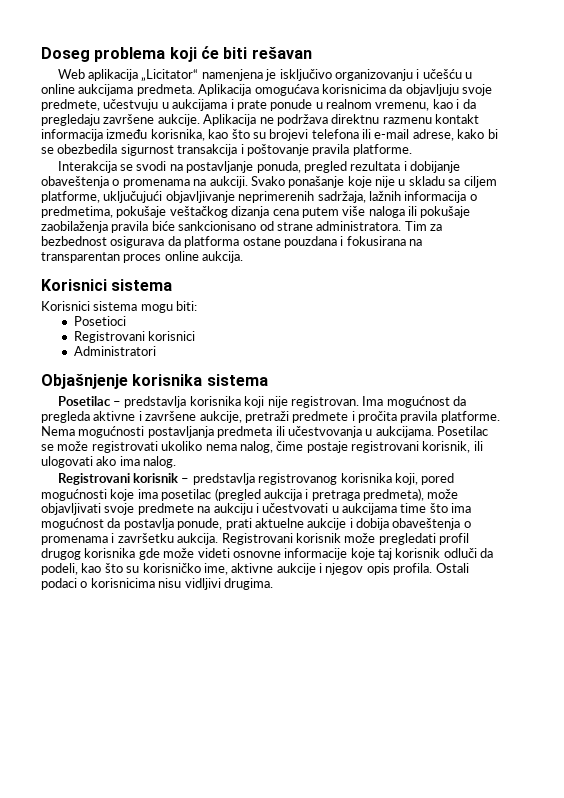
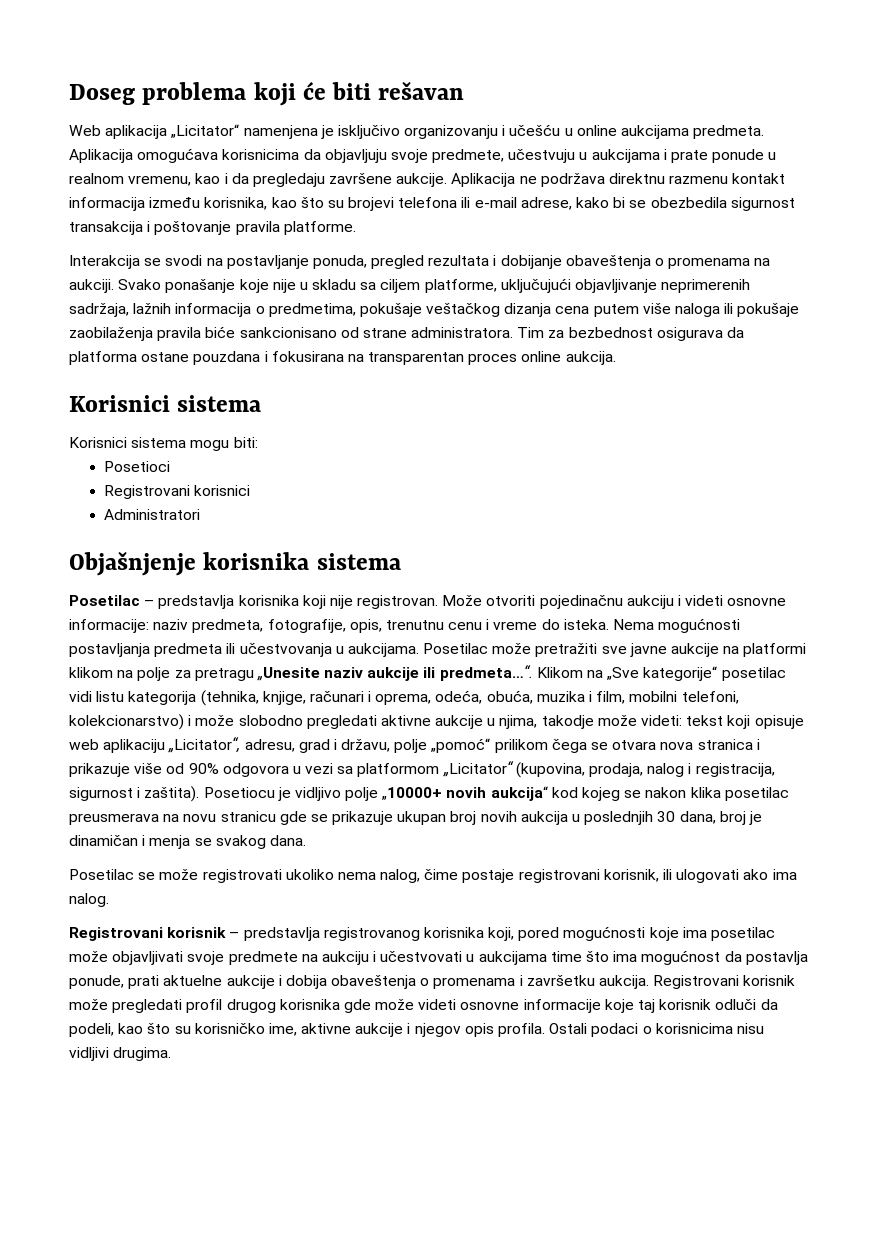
[362,396,467,408] [41,411,500,423] Ima mogućnost da pregleda aktivne i završene aukcije, pretraži predmete i pročita pravila platforme. -> [442,595,787,609] [69,619,609,633] Može otvoriti pojedinačnu aukciju i videti osnovne informacije: naziv predmeta, fotografije, opis, trenutnu cenu i vreme do isteka.
(488, 431) none -> [492,643,807,657] [69,665,786,681] [69,690,739,706] [69,714,804,730] [69,737,760,753] [69,761,775,778] [69,786,789,802] [69,811,762,825] [69,835,306,849] [69,869,134,880] može pretražiti sve javne aukcije na platformi klikom na polje za pretragu „Unesite naziv aukcije ili predmeta…“. Klikom na „Sve kategorije“ posetilac vidi listu kategorija (tehnika, knjige, računari i oprema, odeća, obuća, muzika i film, mobilni telefoni, kolekcionarstvo) i može slobodno pregledati aktivne aukcije u njima, takodje može videti: tekst koji opisuje web aplikaciju „Licitator“, adresu, grad i državu, polje „pomoć“ prilikom čega se otvara nova stranica i prikazuje više od 90% odgovora u vezi sa platformom „Licitator“ (kupovina, prodaja, nalog i registracija, sigurnost i zaštita). Posetiocu je vidljivo polje „10000+ novih aukcija“ kod kojeg se nakon klika posetilac preusmerava na novu stranicu gde se prikazuje ukupan broj novih aukcija u poslednjih 30 dana, broj je dinamičan i menja se svakog dana. // Posetilac
[214,488,424,501] (pregled aukcija i pretraga predmeta), -> (776, 934) none

